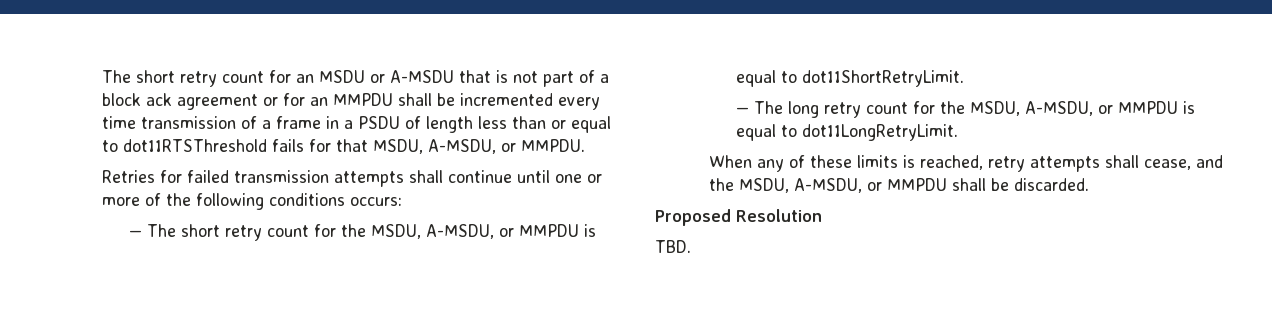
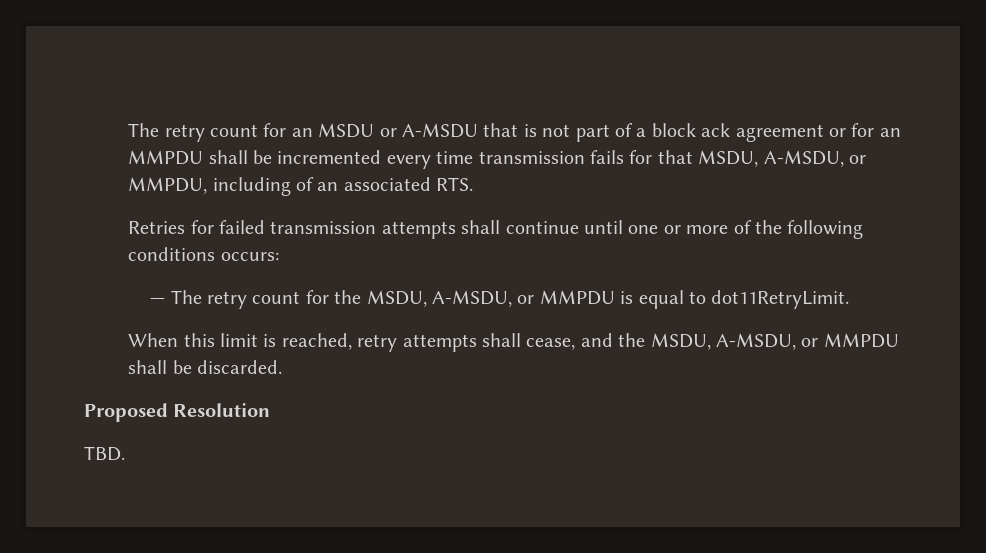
[101,70,175,83] The short -> [128,123,160,137] The
[240,116,611,133] [101,139,267,152] of a frame in a PSDU of length less than or equal to dot11RTSThreshold -> (585, 157) none
[520,139,585,152] MMPDU. -> [128,177,474,196] MMPDU, including of an associated RTS.
[180,224,220,237] short -> (202, 297) none
[801,70,964,87] [735,101,1195,118] [735,124,958,141] [708,155,898,172] dot11ShortRetryLimit. // — The long retry count for the MSDU, A-MSDU, or MMPDU is equal to dot11LongRetryLimit. // When any of these limits -> [711,290,850,309] [128,333,258,347] dot11RetryLimit. // When this limit

